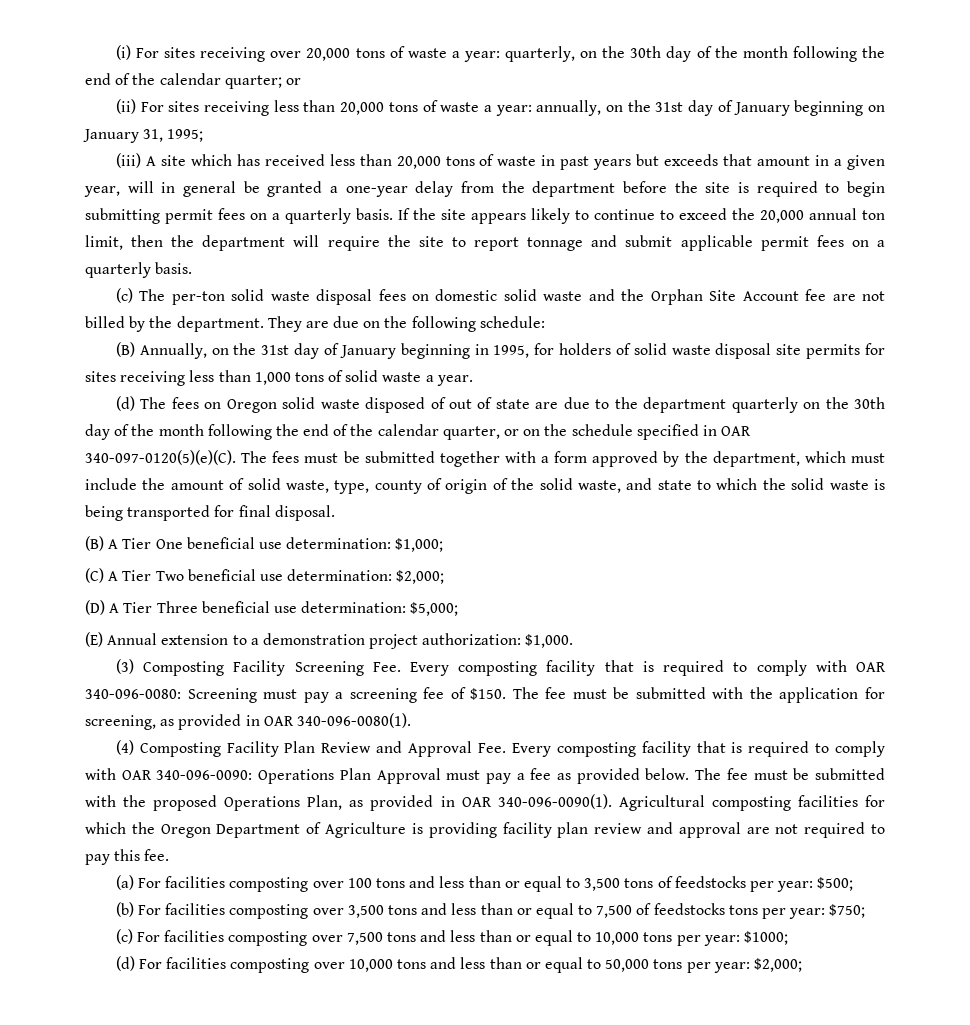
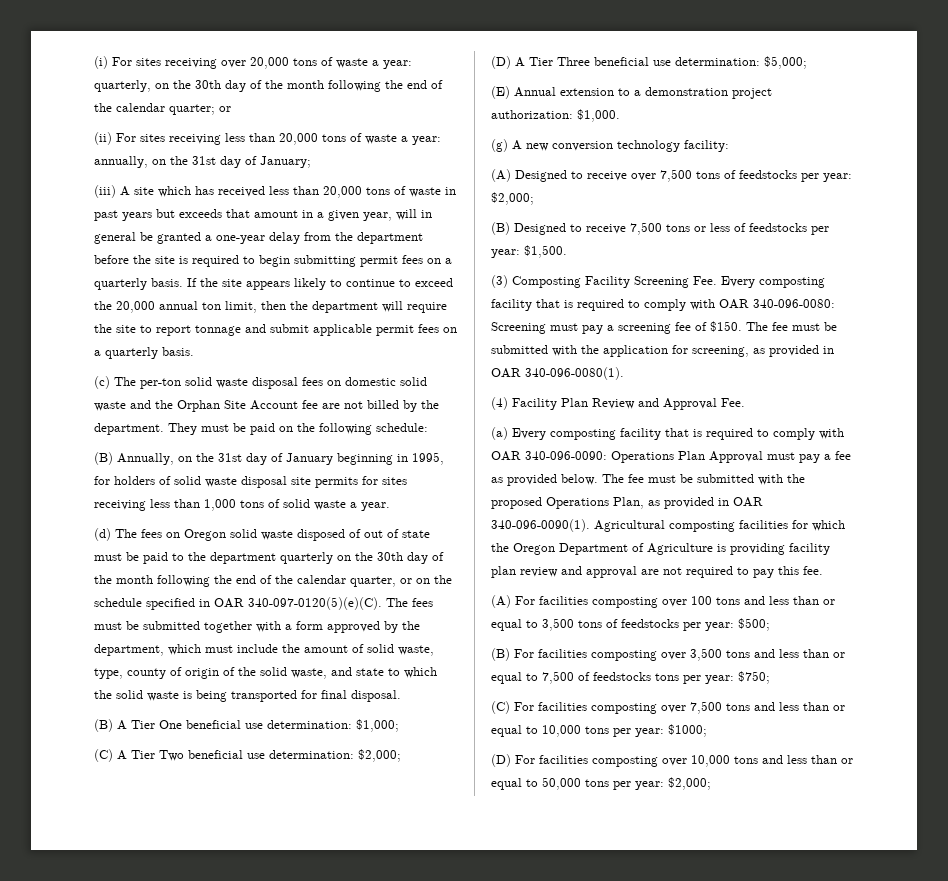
[733,100,885,116] [83,129,204,143] January beginning on January 31, 1995; -> [260,156,311,168] January;
[305,316,360,328] are due -> [201,423,275,435] must be paid
[535,397,590,409] are due -> [94,552,168,564] must be paid
(574, 641) none -> [491,139,729,152] [491,169,852,182] [491,192,534,205] [491,222,829,235] [491,245,567,258] // (g) A new conversion technology facility: // (A) Designed to receive over 7,500 tons of feedstocks per year: $2,000; // (B) Designed to receive 7,500 tons or less of feedstocks per year: $1,500.
[139,742,221,757] Composting -> (508, 403) none
(506, 748) none -> [491,427,508,440] // (a)
[115,875,134,890] (a) -> [491,595,511,608] (A)
[115,902,134,917] (b) -> [491,648,510,661] (B)
[115,929,133,944] (c) -> [491,701,510,714] (C)
[115,956,135,971] (d) -> [491,754,511,767] (D)

